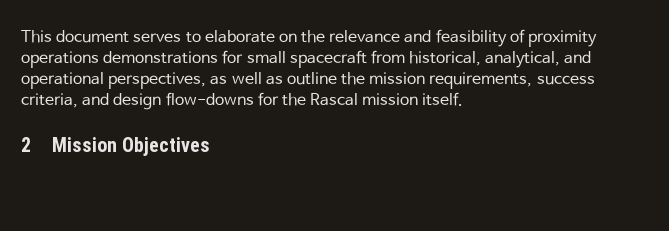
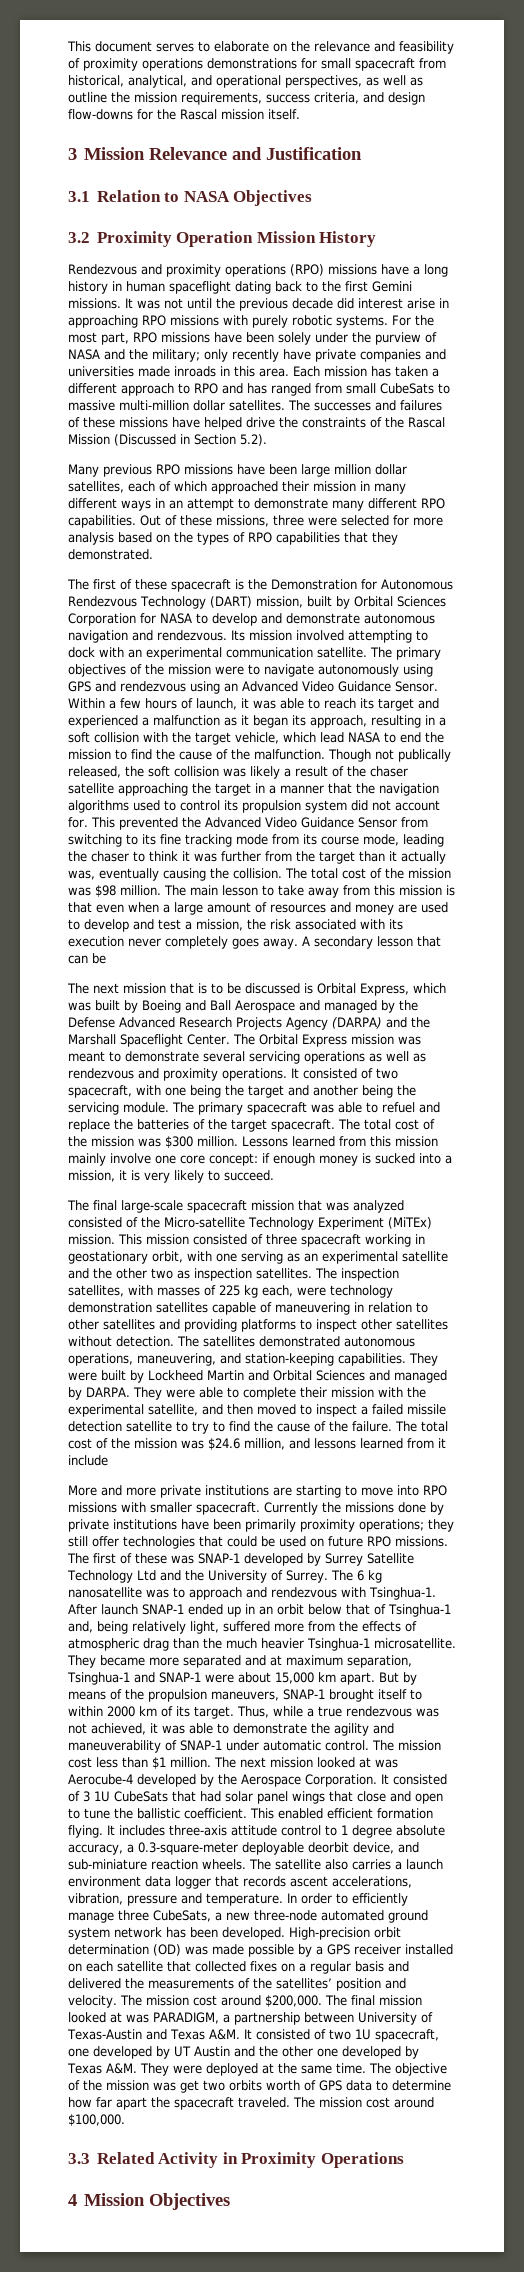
[21,137,31,152] 2 -> [68,147,362,160] [68,190,313,206] [68,231,377,247] [68,264,448,277] [68,281,412,294] [68,298,449,311] [68,315,434,328] [68,332,437,345] [68,349,446,362] [68,366,439,377] [68,383,450,396] [68,400,442,411] [68,417,445,430] [68,434,267,446] [68,464,407,477] [68,481,406,494] [68,498,445,511] [68,515,443,528] [68,532,398,545] [68,549,153,560] [67,579,453,592] [68,596,446,609] [68,613,435,626] [68,630,428,643] [68,647,441,660] [68,664,433,677] [68,681,438,694] [68,698,439,711] [68,715,446,728] [68,732,444,745] [68,749,451,762] [68,766,408,779] [68,783,439,796] [68,800,440,813] [68,817,428,830] [68,834,444,847] [68,851,446,864] [68,868,451,881] [68,885,455,898] [68,902,448,915] [68,919,403,932] [68,936,441,949] [68,953,106,964] [67,983,446,996] [68,1000,418,1013] [68,1017,430,1030] [68,1034,421,1047] [68,1051,426,1064] [68,1068,398,1081] [68,1085,416,1098] [68,1102,440,1115] [68,1119,435,1132] [68,1136,438,1148] [68,1153,452,1166] [68,1170,274,1183] [67,1200,404,1213] [68,1217,432,1230] [68,1234,425,1247] [68,1251,448,1264] [68,1268,399,1281] [68,1285,393,1298] [68,1302,428,1315] [68,1319,448,1332] [68,1336,415,1347] [68,1353,438,1366] [68,1370,447,1383] [68,1387,426,1400] [68,1404,446,1417] [68,1421,448,1434] [68,1438,446,1450] [68,1455,108,1466] [68,1485,447,1498] [68,1502,444,1515] [68,1519,454,1532] [68,1536,448,1549] [67,1553,414,1566] [67,1570,382,1583] [68,1587,436,1600] [68,1604,451,1617] [68,1621,417,1634] [68,1638,456,1651] [67,1655,412,1668] [67,1672,417,1685] [68,1689,422,1702] [68,1706,439,1719] [68,1723,394,1736] [68,1740,441,1753] [68,1757,398,1769] [68,1774,447,1787] [68,1791,443,1804] [68,1808,433,1819] [68,1825,445,1838] [68,1842,419,1855] [68,1859,443,1870] [68,1876,412,1889] [68,1893,408,1906] [68,1910,428,1923] [68,1927,401,1940] [68,1944,453,1957] [68,1961,409,1974] [68,1978,406,1991] [68,1995,422,2008] [68,2012,433,2025] [67,2029,439,2042] [68,2046,419,2059] [67,2063,447,2076] [68,2080,451,2093] [68,2097,434,2110] [68,2114,125,2126] [68,2152,404,2168] [68,2194,77,2206] 3 Mission Relevance and Justification // 3.1 Relation to NASA Objectives // 3.2 Proximity Operation Mission History // Rendezvous and proximity operations (RPO) missions have a long history in human spaceflight dating back to the first Gemini missions. It was not until the previous decade did interest arise in approaching RPO missions with purely robotic systems. For the most part, RPO missions have been solely under the purview of NASA and the military; only recently have private companies and universities made inroads in this area. Each mission has taken a different approach to RPO and has ranged from small CubeSats to massive multi-million dollar satellites. The successes and failures of these missions have helped drive the constraints of the Rascal Mission (Discussed in Section 5.2). // Many previous RPO missions have been large million dollar satellites, each of which approached their mission in many different ways in an attempt to demonstrate many different RPO capabilities. Out of these missions, three were selected for more analysis based on the types of RPO capabilities that they demonstrated. // The first of these spacecraft is the Demonstration for Autonomous Rendezvous Technology (DART) mission, built by Orbital Sciences Corporation for NASA to develop and demonstrate autonomous navigation and rendezvous. Its mission involved attempting to dock with an experimental communication satellite. The primary objectives of the mission were to navigate autonomously using GPS and rendezvous using an Advanced Video Guidance Sensor. Within a few hours of launch, it was able to reach its target and experienced a malfunction as it began its approach, resulting in a soft collision with the target vehicle, which lead NASA to end the mission to find the cause of the malfunction. Though not publically released, the soft collision was likely a result of the chaser satellite approaching the target in a manner that the navigation algorithms used to control its propulsion system did not account for. This prevented the Advanced Video Guidance Sensor from switching to its fine tracking mode from its course mode, leading the chaser to think it was further from the target than it actually was, eventually causing the collision. The total cost of the mission was $98 million. The main lesson to take away from this mission is that even when a large amount of resources and money are used to develop and test a mission, the risk associated with its execution never completely goes away. A secondary lesson that can be // The next mission that is to be discussed is Orbital Express, which was built by Boeing and Ball Aerospace and managed by the Defense Advanced Research Projects Agency (DARPA) and the Marshall Spaceflight Center. The Orbital Express mission was meant to demonstrate several servicing operations as well as rendezvous and proximity operations. It consisted of two spacecraft, with one being the target and another being the servicing module. The primary spacecraft was able to refuel and replace the batteries of the target spacecraft. The total cost of the mission was $300 million. Lessons learned from this mission mainly involve one core concept: if enough money is sucked into a mission, it is very likely to succeed. // The final large-scale spacecraft mission that was analyzed consisted of the Micro-satellite Technology Experiment (MiTEx) mission. This mission consisted of three spacecraft working in geostationary orbit, with one serving as an experimental satellite and the other two as inspection satellites. The inspection satellites, with masses of 225 kg each, were technology demonstration satellites capable of maneuvering in relation to other satellites and providing platforms to inspect other satellites without detection. The satellites demonstrated autonomous operations, maneuvering, and station-keeping capabilities. They were built by Lockheed Martin and Orbital Sciences and managed by DARPA. They were able to complete their mission with the experimental satellite, and then moved to inspect a failed missile detection satellite to try to find the cause of the failure. The total cost of the mission was $24.6 million, and lessons learned from it include // More and more private institutions are starting to move into RPO missions with smaller spacecraft. Currently the missions done by private institutions have been primarily proximity operations; they still offer technologies that could be used on future RPO missions. The first of these was SNAP-1 developed by Surrey Satellite Technology Ltd and the University of Surrey. The 6 kg nanosatellite was to approach and rendezvous with Tsinghua-1. After launch SNAP-1 ended up in an orbit below that of Tsinghua-1 and, being relatively light, suffered more from the effects of atmospheric drag than the much heavier Tsinghua-1 microsatellite. They became more separated and at maximum separation, Tsinghua-1 and SNAP-1 were about 15,000 km apart. But by means of the propulsion maneuvers, SNAP-1 brought itself to within 2000 km of its target. Thus, while a true rendezvous was not achieved, it was able to demonstrate the agility and maneuverability of SNAP-1 under automatic control. The mission cost less than $1 million. The next mission looked at was Aerocube-4 developed by the Aerospace Corporation. It consisted of 3 1U CubeSats that had solar panel wings that close and open to tune the ballistic coefficient. This enabled efficient formation flying. It includes three-axis attitude control to 1 degree absolute accuracy, a 0.3-square-meter deployable deorbit device, and sub-miniature reaction wheels. The satellite also carries a launch environment data logger that records ascent accelerations, vibration, pressure and temperature. In order to efficiently manage three CubeSats, a new three-node automated ground system network has been developed. High-precision orbit determination (OD) was made possible by a GPS receiver installed on each satellite that collected fixes on a regular basis and delivered the measurements of the satellites’ position and velocity. The mission cost around $200,000. The final mission looked at was PARADIGM, a partnership between University of Texas-Austin and Texas A&M. It consisted of two 1U spacecraft, one developed by UT Austin and the other one developed by Texas A&M. They were deployed at the same time. The objective of the mission was get two orbits worth of GPS data to determine how far apart the spacecraft traveled. The mission cost around $100,000. // 3.3 Related Activity in Proximity Operations // 4

